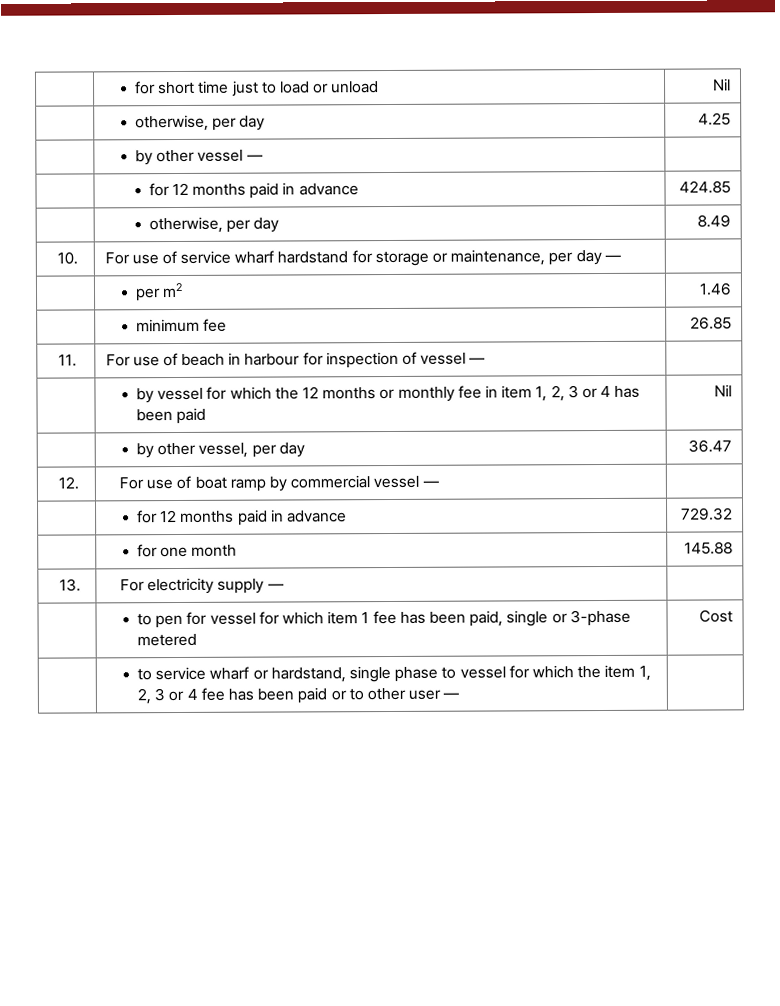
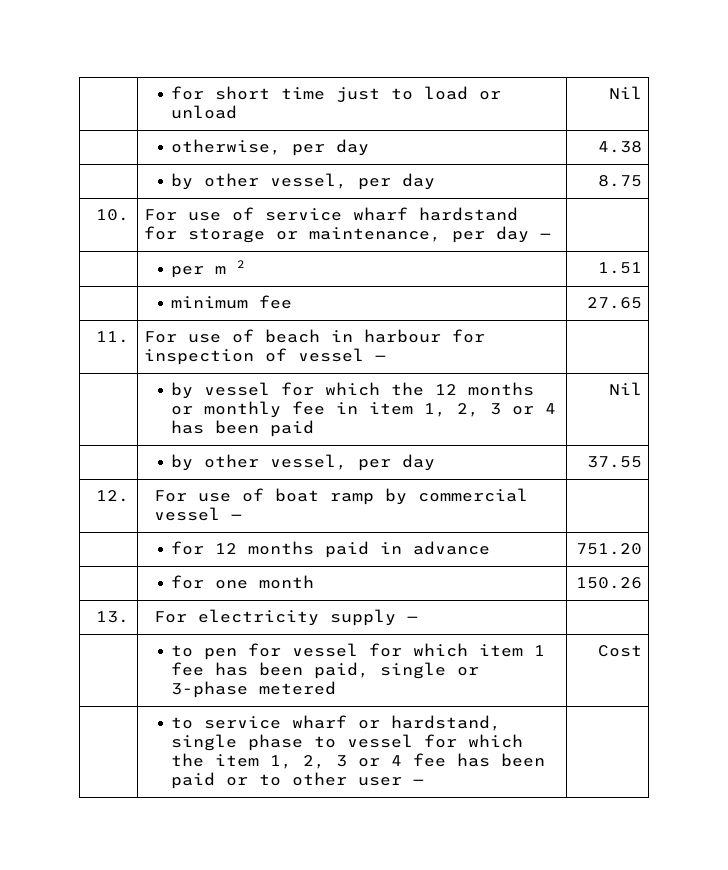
[697,112,731,126] [135,149,263,166] [148,182,359,199] [678,180,731,194] [148,216,280,234] [696,214,731,228] 4.25 // | by other vessel — | // | for 12 months paid in advance | 424.85 // | otherwise, per day | 8.49 -> [597,141,642,153] [171,173,436,190] [597,175,642,187] 4.38 // | by other vessel, per day | 8.75
[162,282,184,298] [698,282,732,296] m2 | 1.46 -> [215,260,246,274] [597,262,642,274] m 2 | 1.51
[689,316,732,330] 26.85 -> [586,297,642,309] 27.65
[687,439,732,453] 36.47 -> [586,456,642,468] 37.55
[680,507,733,521] 729.32 -> [575,543,642,555] 751.20
[683,541,733,555] 145.88 -> [575,577,642,589] 150.26

